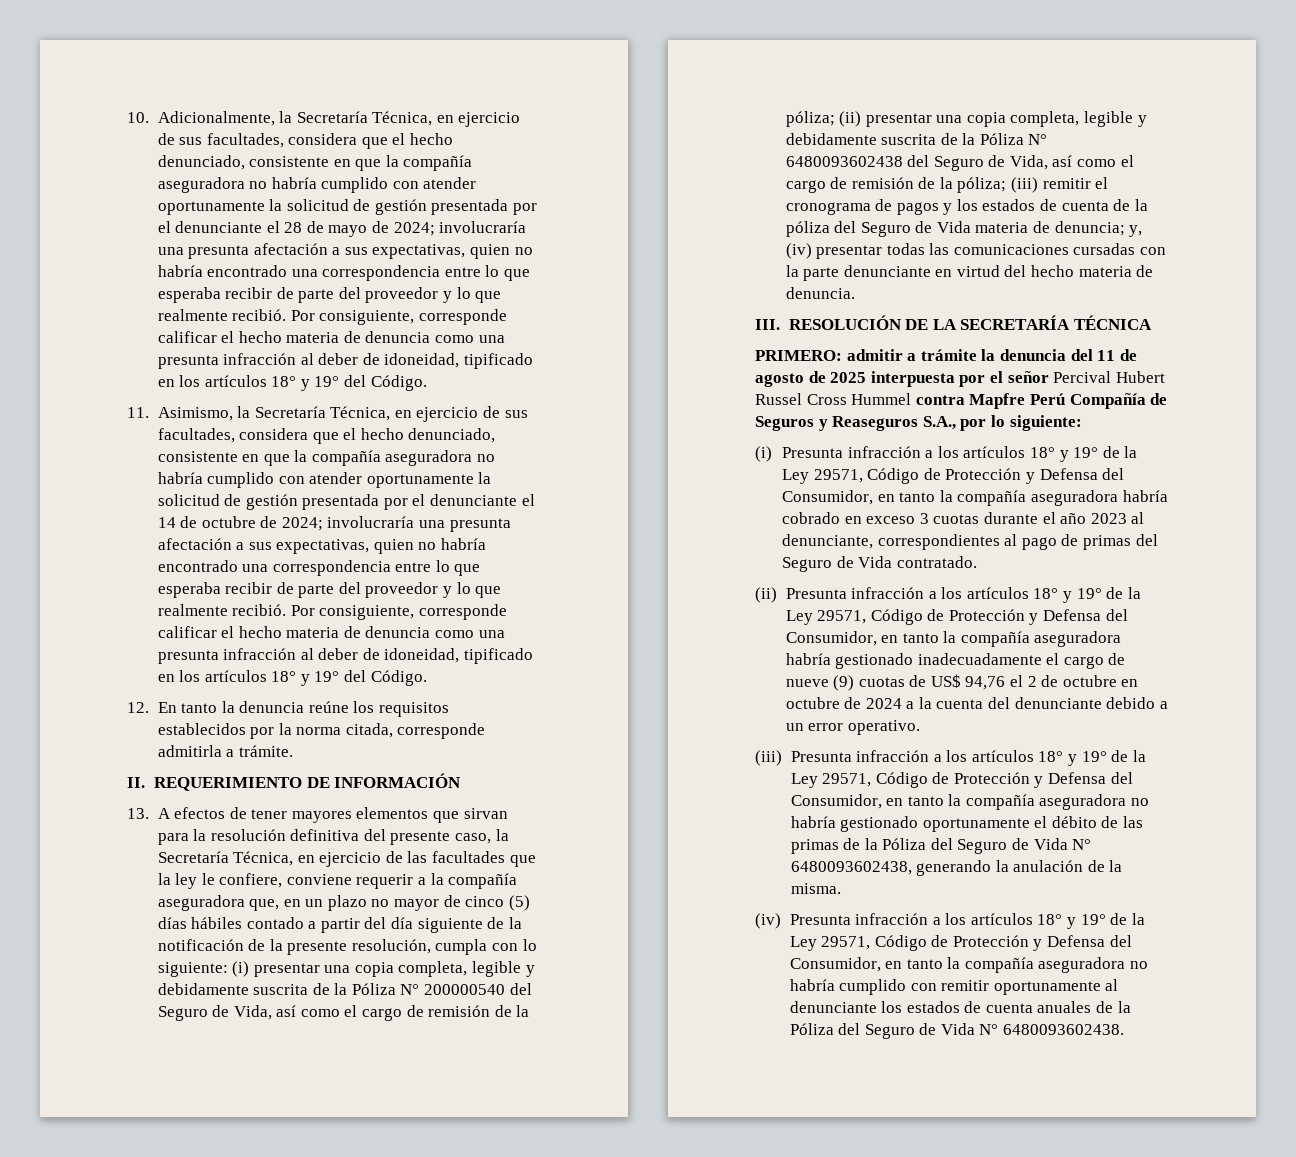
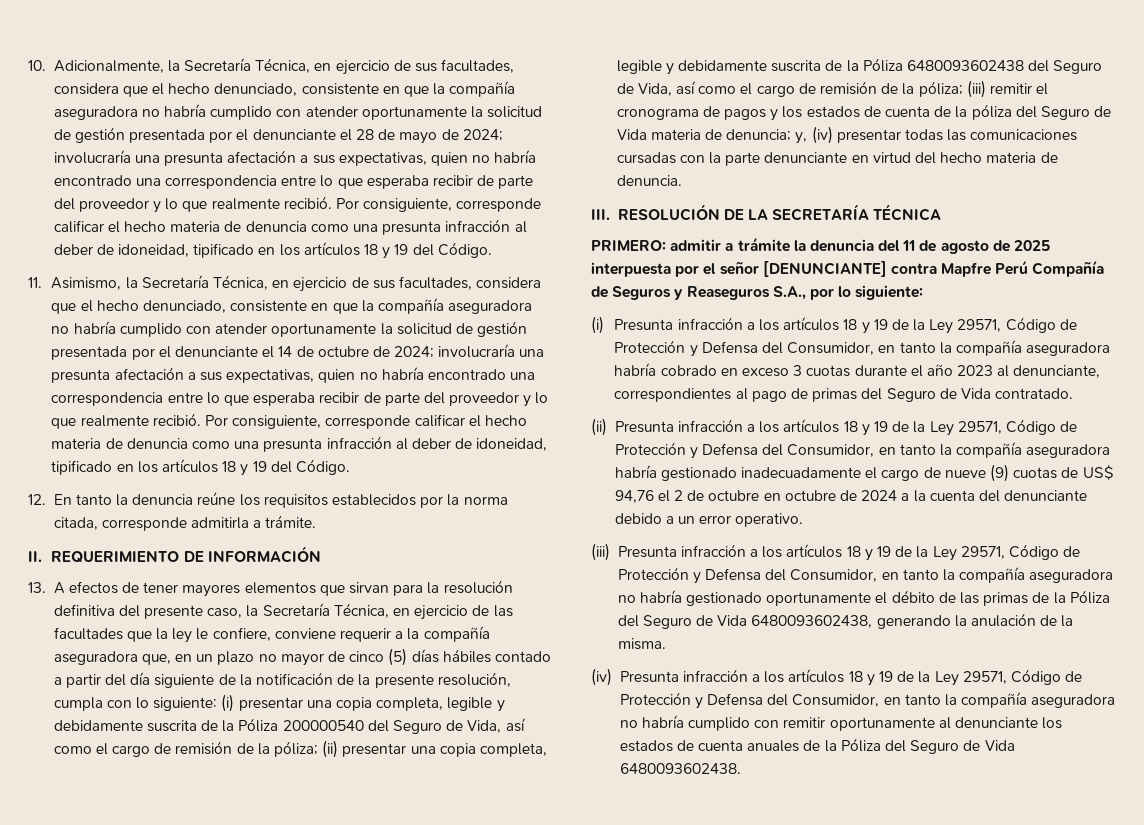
[271,376,340,391] 18° y 19° -> [364,244,409,259] 18 y 19
[271,671,340,686] 18° y 19° -> [222,461,267,476] 18 y 19
[400,984,420,995] N° -> (279, 725) none
[1028,134,1048,145] N° -> (903, 65) none
[1053,371,1165,383] [755,393,912,405] Percival Hubert Russel Cross Hummel -> [762,261,887,277] [DENUNCIANTE]
[1030,447,1099,462] 18° y 19° -> [843,319,888,334] 18 y 19
[1033,588,1102,603] 18° y 19° -> [843,421,889,436] 18 y 19
[1038,751,1107,766] 18° y 19° -> [846,546,892,561] 18 y 19
[1072,839,1092,850] N° -> (748, 620) none
[1037,914,1106,929] 18° y 19° -> [848,671,894,686] 18 y 19
[979,1024,999,1035] N° -> (1015, 745) none

